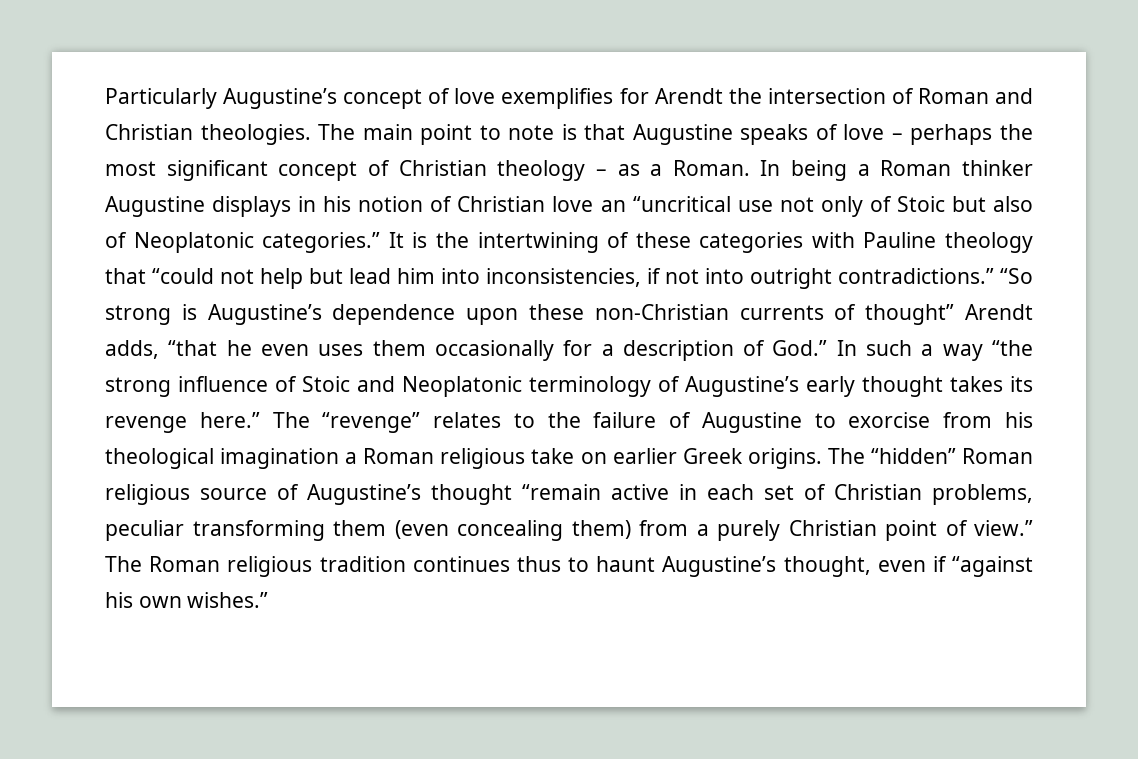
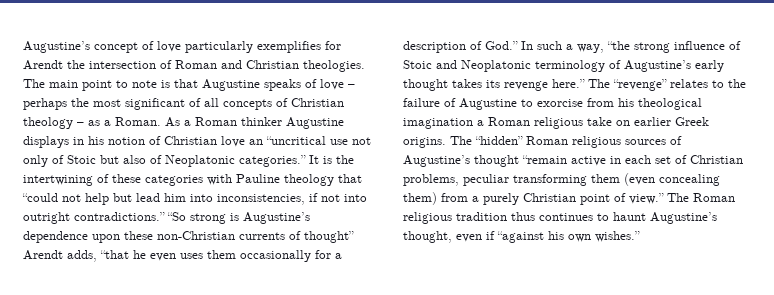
[105,88,217,109] Particularly -> (23, 47) none
(496, 96) none -> [185,41,253,53] particularly
[278,161,358,181] concept -> [189,98,272,110] of all concepts
[760,160,848,181] In being -> [165,117,180,127] As
[942,344,983,361] way -> [577,44,604,53] way,
[200,488,267,500] source -> [625,139,666,145] sources
[412,556,561,572] continues thus -> [511,212,593,221] thus continues

